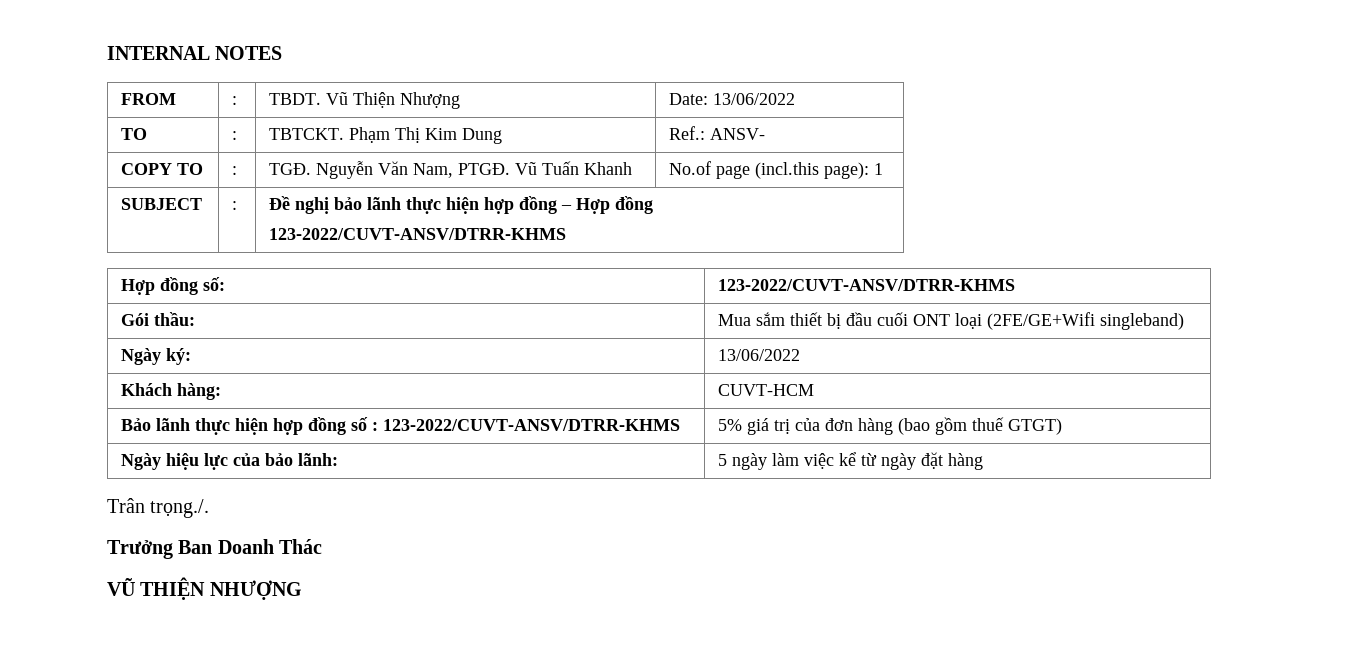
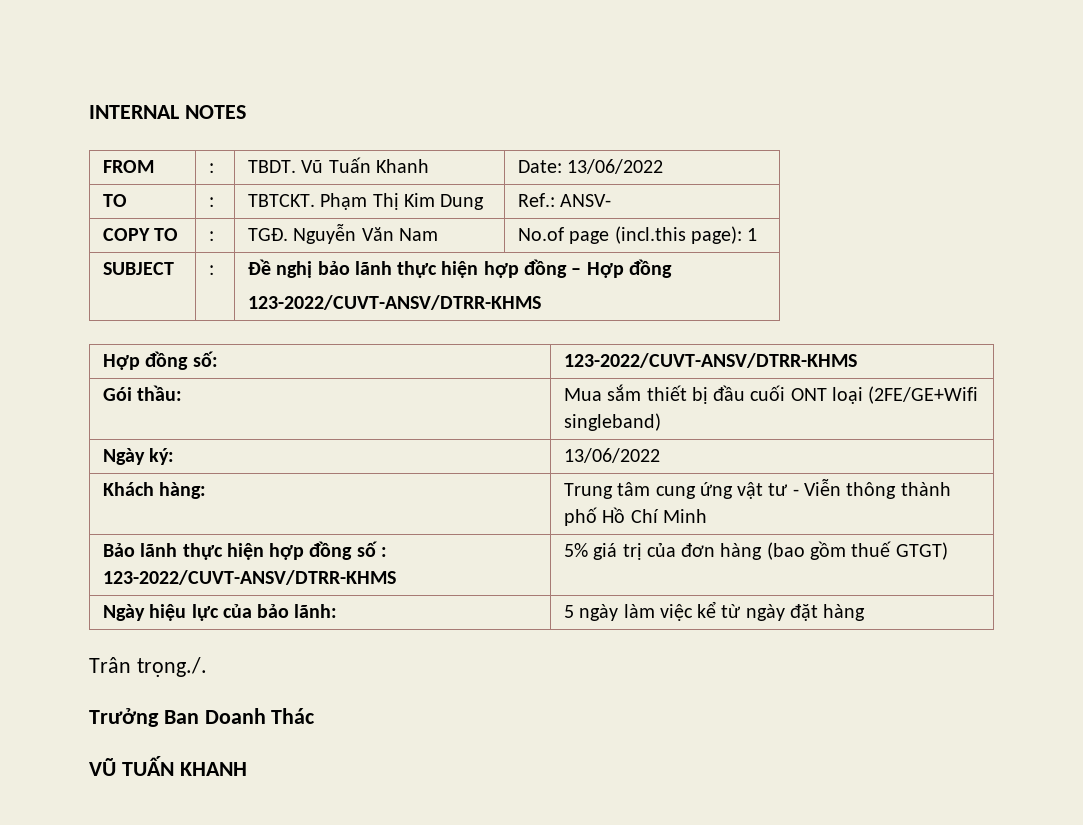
[352,92,460,109] Thiện Nhượng -> [328,157,429,173] Tuấn Khanh
[412,161,632,178] Nam, PTGĐ. Vũ Tuấn Khanh -> [398,228,438,241] Nam
[717,384,814,396] CUVT-HCM -> [564,479,951,499] [564,507,707,526] Trung tâm cung ứng vật tư - Viễn thông thành phố Hồ Chí Minh
[140,577,302,600] THIỆN NHƯỢNG -> [121,756,247,776] TUẤN KHANH

